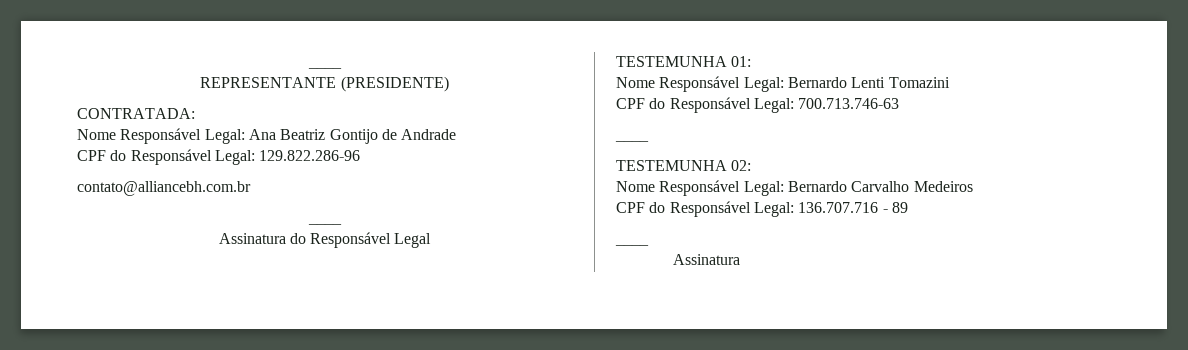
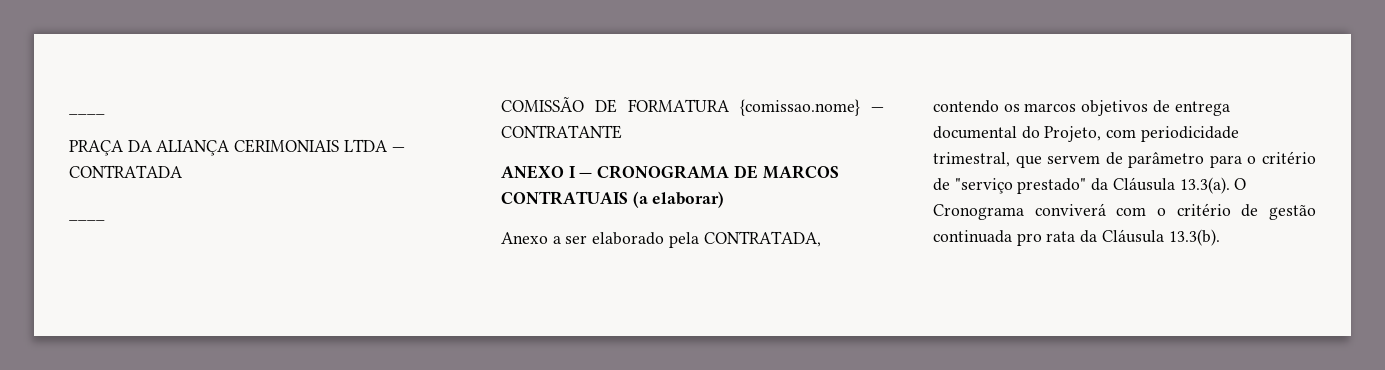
[307,67,342,69] [200,76,449,92] [77,108,195,119] [77,128,457,144] [77,149,361,165] [77,181,251,196] [307,223,342,225] [218,232,432,248] [616,56,752,67] [616,76,950,92] [616,97,900,113] [615,140,649,142] [616,160,752,171] [616,180,973,196] [616,201,908,217] [615,244,649,246] [673,254,741,265] ____ // REPRESENTANTE (PRESIDENTE) // CONTRATADA: // Nome Responsável Legal: Ana Beatriz Gontijo de Andrade // CPF do Responsável Legal: 129.822.286-96 // contato@alliancebh.com.br // ____ // Assinatura do Responsável Legal // TESTEMUNHA 01: // Nome Responsável Legal: Bernardo Lenti Tomazini // CPF do Responsável Legal: 700.713.746-63 // ____ // TESTEMUNHA 02: // Nome Responsável Legal: Bernardo Carvalho Medeiros // CPF do Responsável Legal: 136.707.716 - 89 // ____ // Assinatura -> [69,112,105,115] [69,139,405,156] [69,165,183,178] [69,218,105,221] [501,97,884,116] [501,125,622,139] [501,165,839,179] [501,191,725,208] [501,231,821,248] [933,100,1230,116] [933,126,1239,142] [933,151,1316,168] [933,177,1247,194] [933,203,1316,220] [933,229,1220,246] ____ // PRAÇA DA ALIANÇA CERIMONIAIS LTDA — CONTRATADA // ____ // COMISSÃO DE FORMATURA {comissao.nome} — CONTRATANTE // ANEXO I — CRONOGRAMA DE MARCOS CONTRATUAIS (a elaborar) // Anexo a ser elaborado pela CONTRATADA, contendo os marcos objetivos de entrega documental do Projeto, com periodicidade trimestral, que servem de parâmetro para o critério de "serviço prestado" da Cláusula 13.3(a). O Cronograma conviverá com o critério de gestão continuada pro rata da Cláusula 13.3(b).

